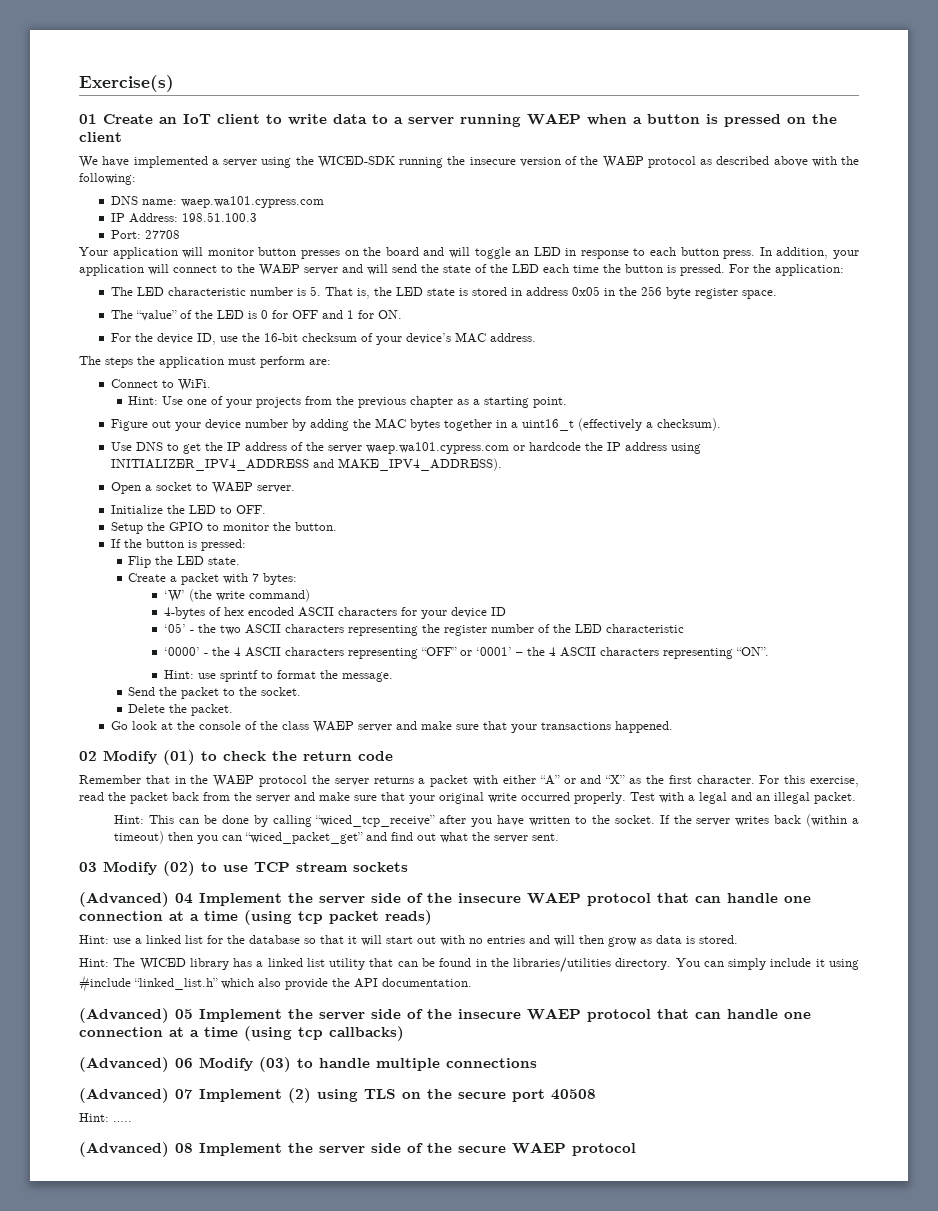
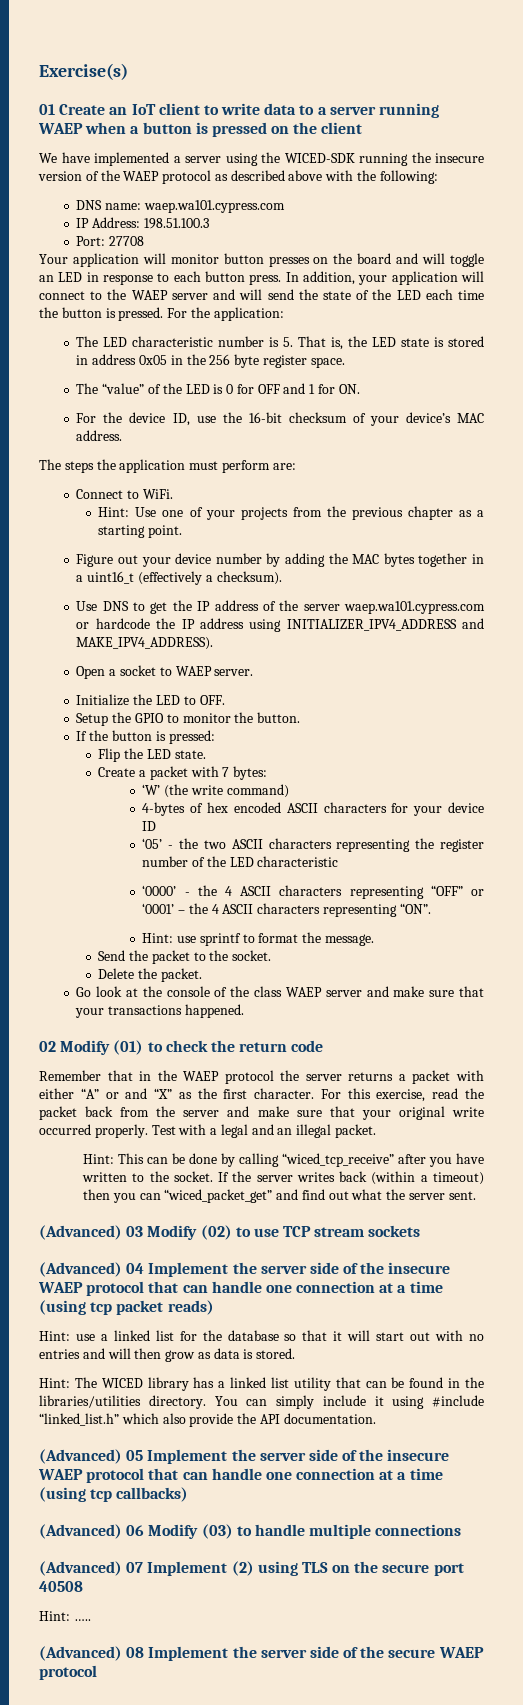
(560, 837) none -> [39,1225,122,1240] (Advanced)

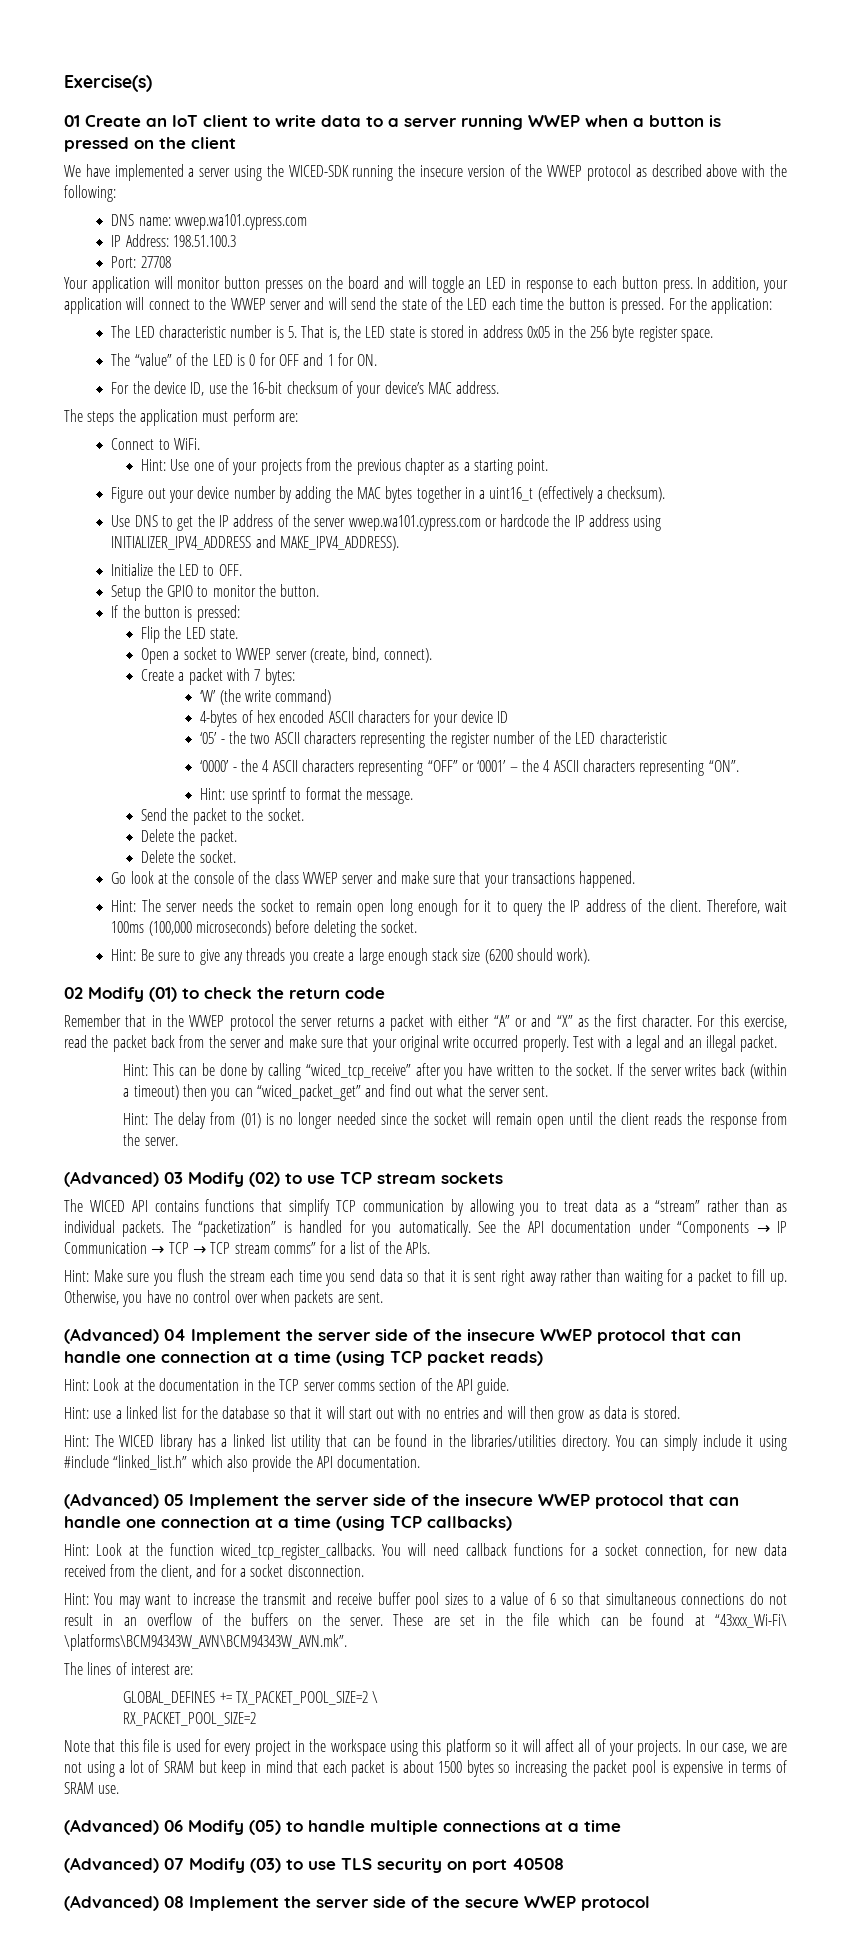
[38,123,83,134] WAEP -> [528,115,580,127] WWEP
[123,171,160,181] WAEP -> [547,165,583,177] WWEP
[143,200,285,213] waep.wa101.cypress.com -> [174,214,307,230] wwep.wa101.cypress.com
[131,290,168,300] WAEP -> [230,298,266,310] WWEP
[344,601,486,614] waep.wa101.cypress.com -> [348,515,481,531] wwep.wa101.cypress.com
[76,665,254,679] // Open a socket to WAEP server. -> (399, 543) none
(206, 754) none -> [141,647,432,664] // Open a socket to WWEP server (create, bind, connect).
(202, 975) none -> [141,850,236,863] // Delete the socket.
[285,987,322,997] WAEP -> [302,872,338,884] WWEP
(244, 1011) none -> [111,899,788,916] [111,920,418,937] [111,948,591,965] // Hint: The server needs the socket to remain open long enough for it to query the IP address of the client. Therefore, wait 100ms (100,000 microseconds) before deleting the socket. // Hint: Be sure to give any threads you create a large enough stack size (6200 should work).
[183,1071,220,1081] WAEP -> [189,1015,225,1027] WWEP
(476, 1195) none -> [123,1112,787,1129] [123,1133,178,1146] // Hint: The delay from (01) is no longer needed since the socket will remain open until the client reads the response from the server.
(421, 1231) none -> [64,1199,788,1216] [64,1220,787,1237] [64,1241,430,1254] [64,1269,787,1286] [64,1290,383,1307] // The WICED API contains functions that simplify TCP communication by allowing you to treat data as a “stream” rather than as individual packets. The “packetization” is handled for you automatically. See the API documentation under “Components → IP Communication → TCP → TCP stream comms” for a list of the APIs. // Hint: Make sure you flush the stream each time you send data so that it is sent right away rather than waiting for a packet to fill up. Otherwise, you have no control over when packets are sent.
[38,1282,83,1293] WAEP -> [540,1329,592,1341] WWEP
[90,1302,113,1315] tcp -> [390,1351,422,1363] TCP
(214, 1307) none -> [64,1378,510,1395] // Hint: Look at the documentation in the TCP server comms section of the API guide.
[38,1469,83,1480] WAEP -> [538,1494,590,1506] WWEP
[90,1489,113,1502] tcp -> [390,1516,422,1528] TCP
(189, 1494) none -> [64,1543,788,1560] [64,1564,364,1579] [64,1592,787,1609] [64,1613,788,1628] [64,1634,347,1651] [64,1662,194,1675] [123,1691,379,1705] [123,1712,257,1726] [64,1739,788,1756] [64,1760,788,1777] [64,1782,120,1794] // Hint: Look at the function wiced_tcp_register_callbacks. You will need callback functions for a socket connection, for new data received from the client, and for a socket disconnection. // Hint: You may want to increase the transmit and receive buffer pool sizes to a value of 6 so that simultaneous connections do not result in an overflow of the buffers on the server. These are set in the file which can be found at “43xxx_Wi-Fi\ \platforms\BCM94343W_AVN\BCM94343W_AVN.mk”. // The lines of interest are: // GLOBAL_DEFINES += TX_PACKET_POOL_SIZE=2 \ // RX_PACKET_POOL_SIZE=2 // Note that this file is used for every project in the workspace using this platform so it will affect all of your projects. In our case, we are not using a lot of SRAM but keep in mind that each packet is about 1500 bytes so increasing the packet pool is expensive in terms of SRAM use.
[201,1524,233,1539] (03) -> [249,1820,281,1835] (05)
(462, 1530) none -> [545,1820,621,1832] at a time
[147,1561,430,1576] Implement (2) using TLS on the secure -> [189,1858,467,1873] Modify (03) to use TLS security on
[39,1611,91,1621] // Hint: ….. -> (564, 1864) none
[438,1647,484,1658] WAEP -> [524,1896,576,1908] WWEP

